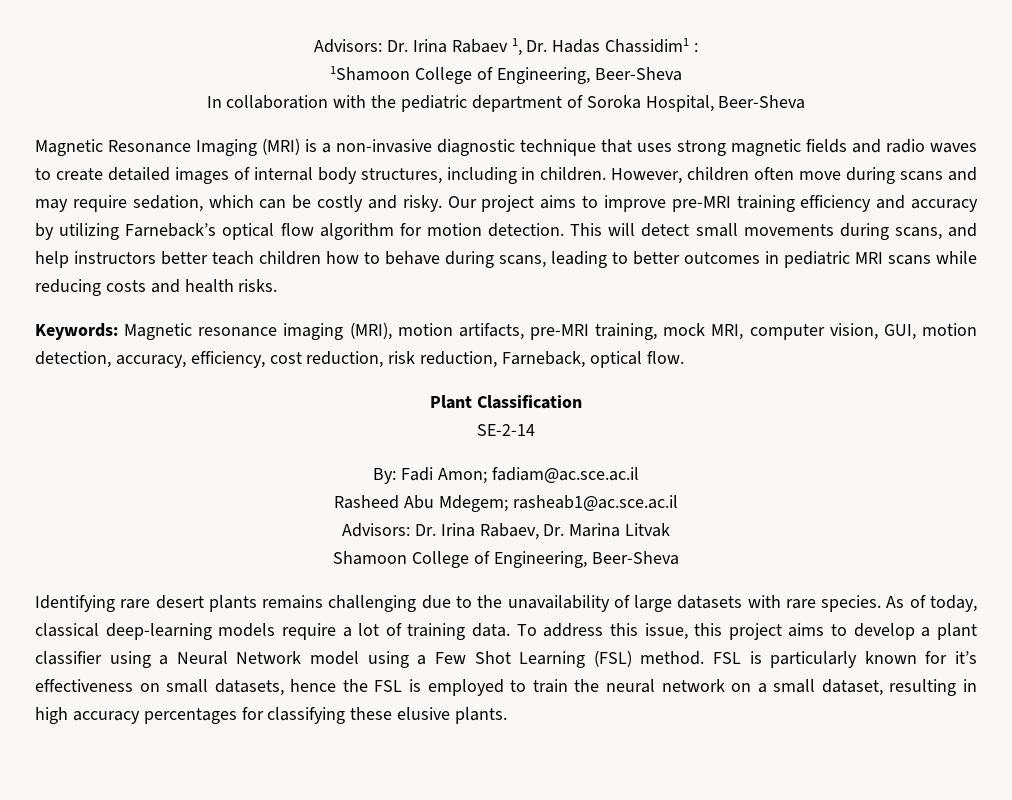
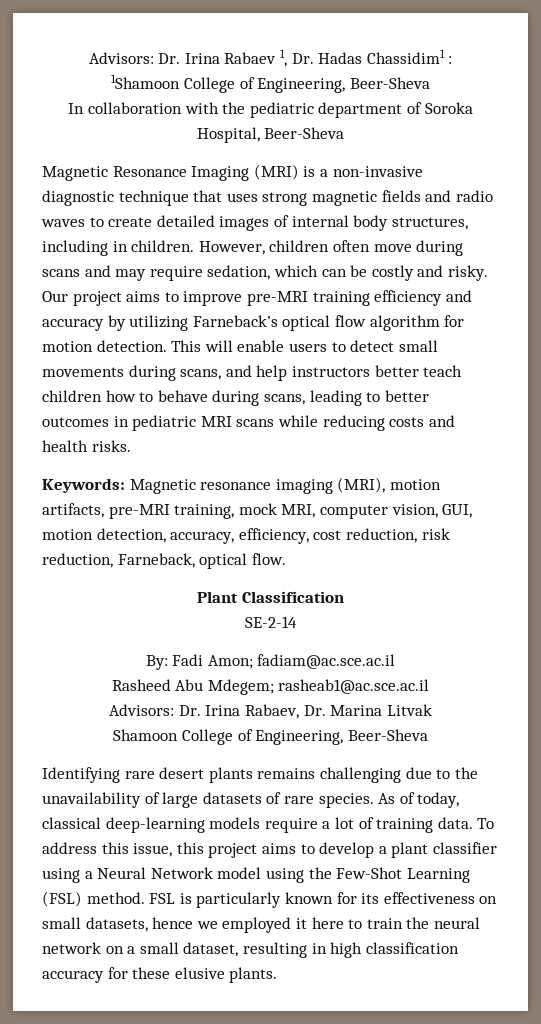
(636, 229) none -> [237,340,346,352] enable users to
[747,595,781,608] with -> [266,792,282,804] of
[417,651,511,665] a Few Shot -> [308,867,403,879] the Few-Shot
[954,651,977,664] it’s -> [361,893,380,904] its
[342,679,504,696] the FSL is employed -> [196,917,344,933] we employed it here
[72,707,346,724] accuracy percentages for classifying -> [365,942,459,954] [42,967,128,983] classification accuracy for

